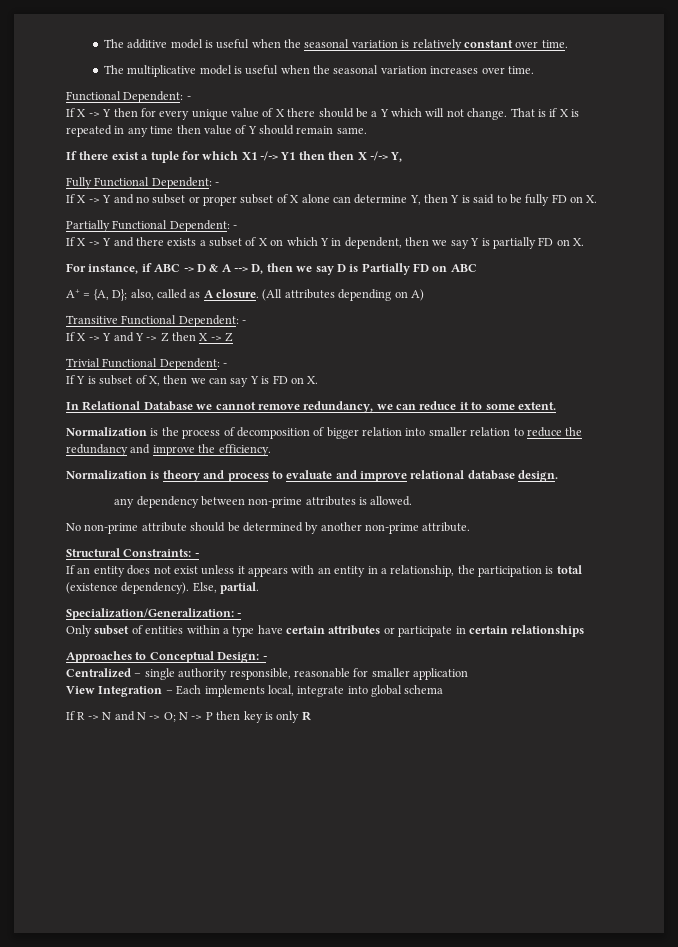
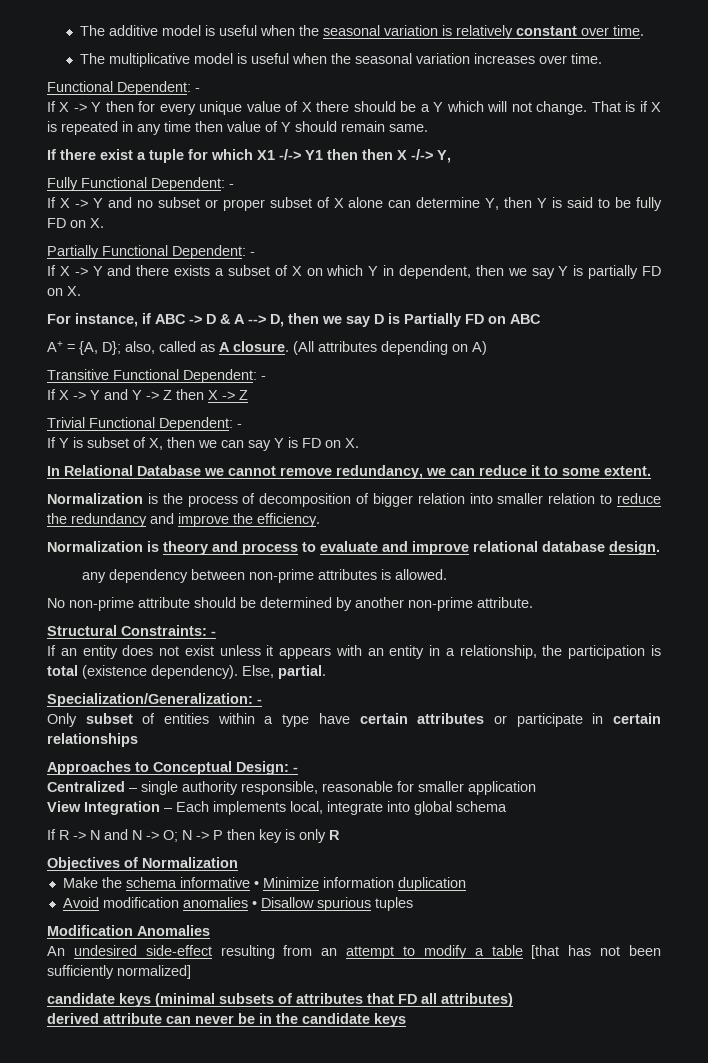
(311, 716) none -> [47,857,238,871] [62,877,466,891] [62,897,413,911] [47,925,210,936] [47,945,661,959] [47,965,191,979] [47,993,513,1007] [47,1013,406,1027] // Objectives of Normalization // Make the schema informative • Minimize information duplication // Avoid modification anomalies • Disallow spurious tuples // Modification Anomalies // An undesired side-effect resulting from an attempt to modify a table [that has not been sufficiently normalized] // candidate keys (minimal subsets of attributes that FD all attributes) // derived attribute can never be in the candidate keys

